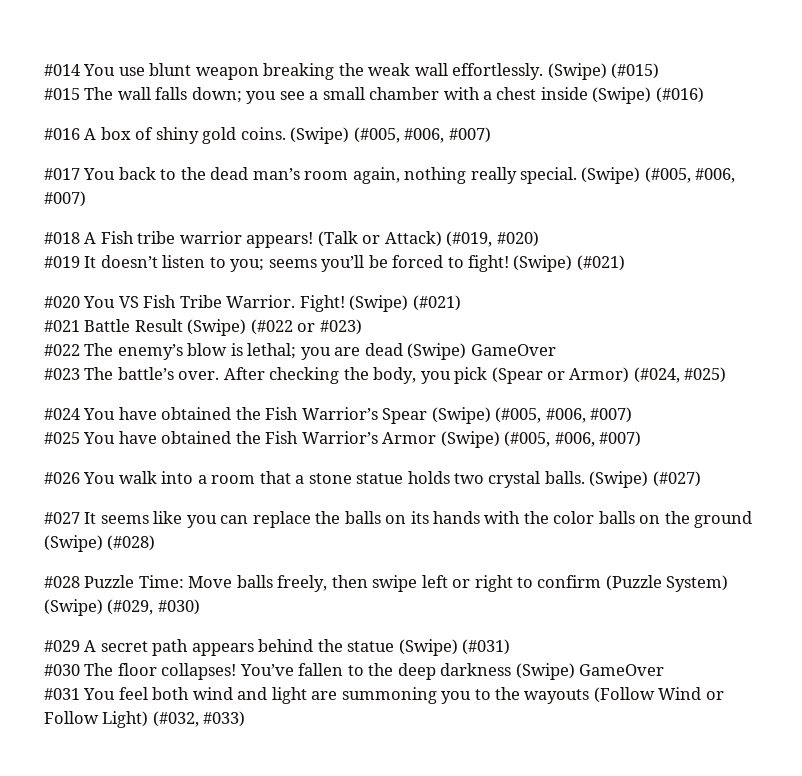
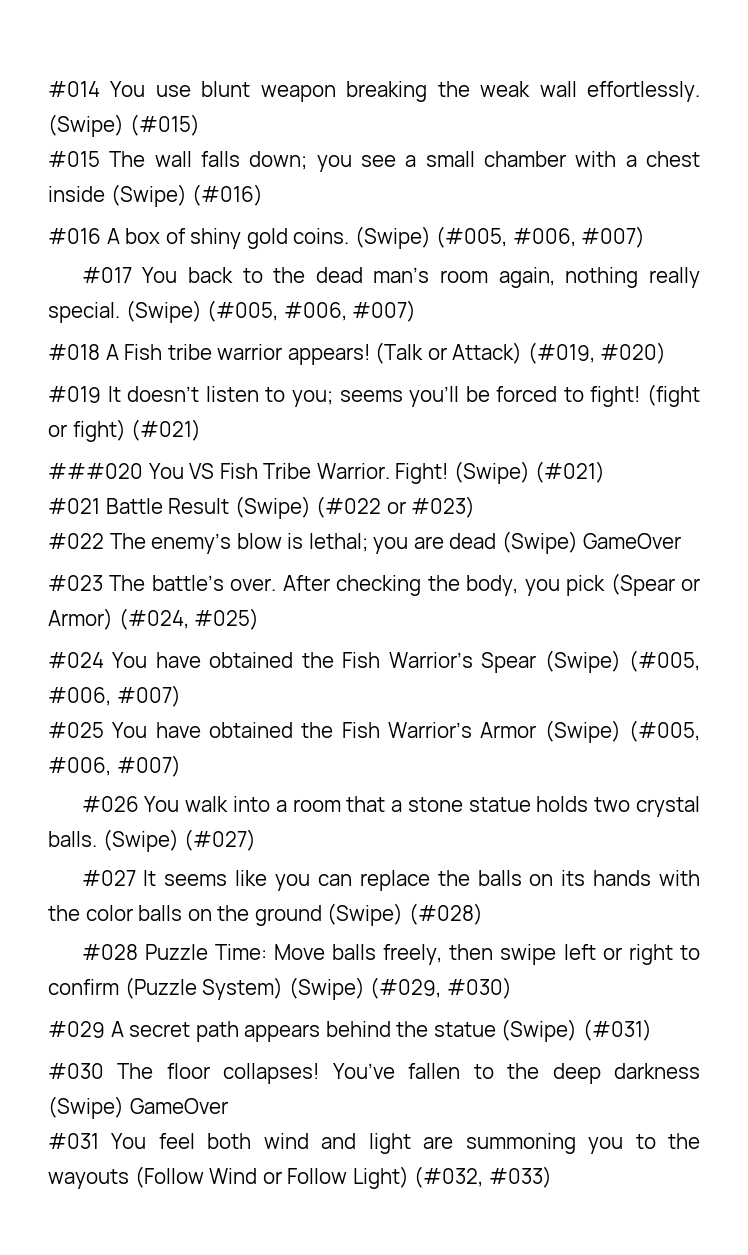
[513,255,625,272] [44,296,80,308] (Swipe) (#021) // #020 -> [647,384,701,407] [48,419,202,442] [48,463,143,479] (fight or fight) (#021) // ###020

